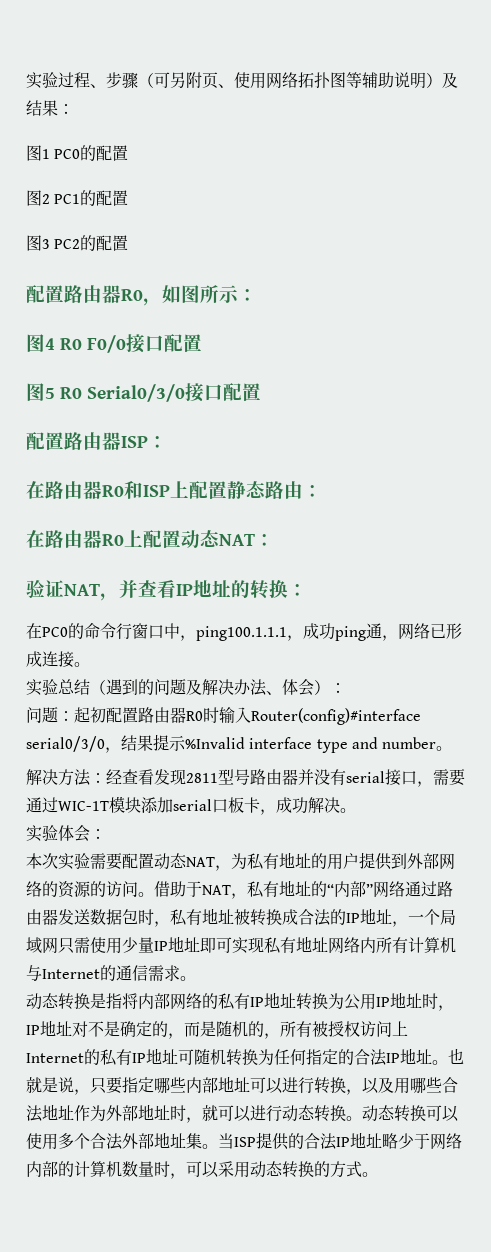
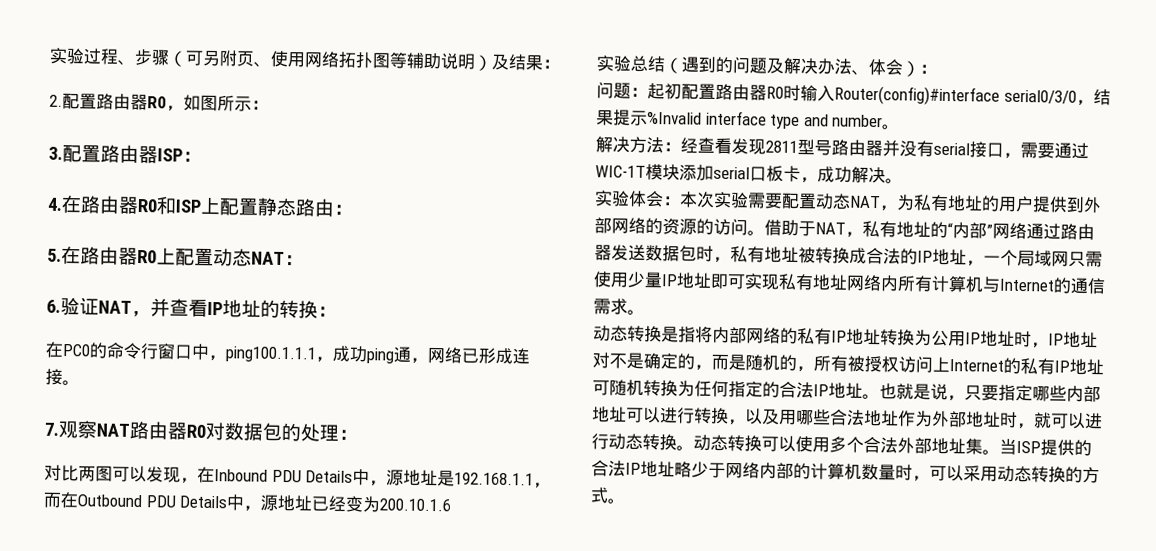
[26,145,129,161] [26,190,129,206] [26,235,129,251] 图1 PC0的配置 // 图2 PC1的配置 // 图3 PC2的配置 // -> [49,94,63,107] 2.
[26,334,202,353] [26,383,261,402] 图4 R0 F0/0接口配置 // 图5 R0 Serial0/3/0接口配置 // -> [48,146,63,160] 3.
(167, 442) none -> [47,197,63,211] 4.
(322, 491) none -> [47,248,62,262] 5.
(274, 540) none -> [46,299,61,313] 6.
(90, 664) none -> [44,420,358,442] [44,464,552,489] [43,491,452,513] // 7.观察NAT路由器R0对数据包的处理： // 对比两图可以发现，在Inbound PDU Details中，源地址是192.168.1.1，而在Outbound PDU Details中，源地址已经变为200.10.1.6
(106, 834) // -> (681, 201) none

